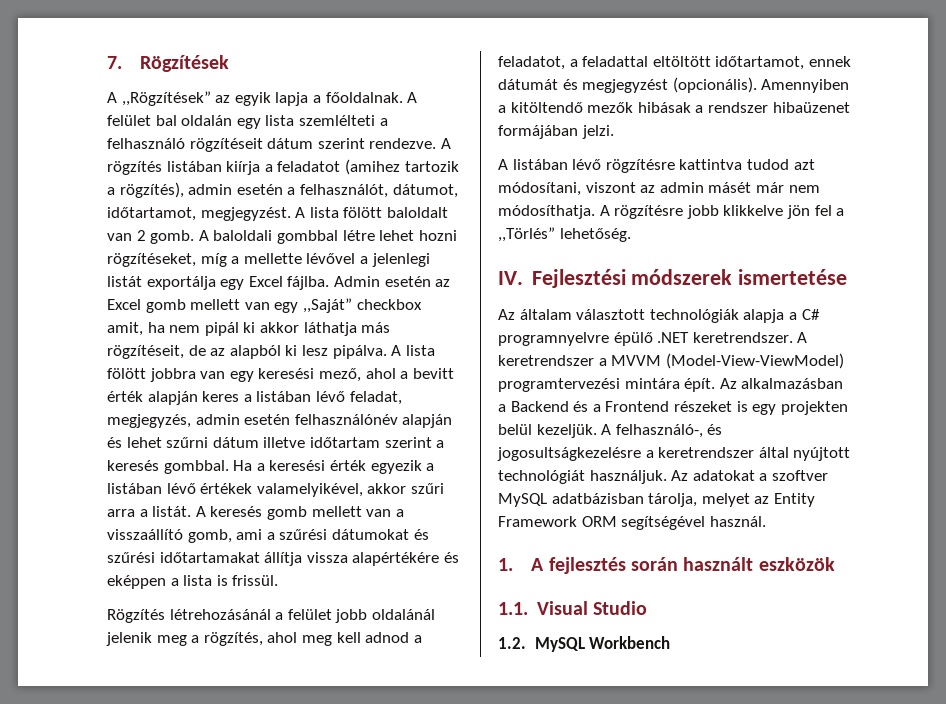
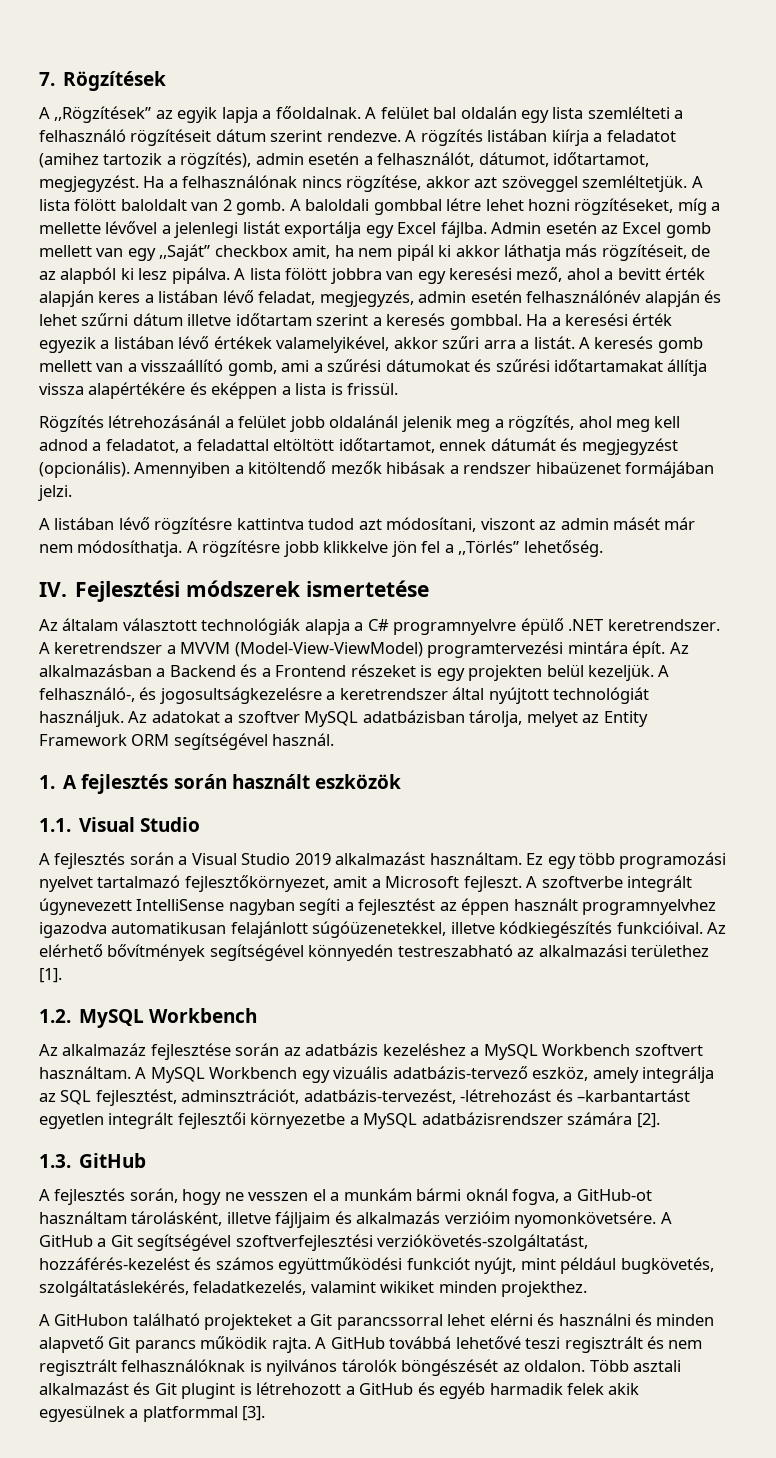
(291, 214) none -> [143,175,688,192] Ha a felhasználónak nincs rögzítése, akkor azt szöveggel szemléltetjük.
[498,636,671,652] 1.2. MySQL Workbench -> [39,852,727,869] [39,875,693,892] [39,898,717,915] [39,921,727,938] [39,944,710,961] [39,968,62,983] [39,1008,258,1028] [39,1043,703,1060] [39,1066,715,1083] [39,1089,691,1106] [39,1112,660,1129] [39,1153,147,1168] [39,1188,652,1205] [39,1211,672,1228] [39,1234,589,1251] [39,1257,714,1274] [39,1280,588,1297] [39,1313,715,1330] [39,1336,703,1353] [39,1359,682,1376] [39,1382,640,1399] [39,1405,266,1422] A fejlesztés során a Visual Studio 2019 alkalmazást használtam. Ez egy több programozási nyelvet tartalmazó fejlesztőkörnyezet, amit a Microsoft fejleszt. A szoftverbe integrált úgynevezett IntelliSense nagyban segíti a fejlesztést az éppen használt programnyelvhez igazodva automatikusan felajánlott súgóüzenetekkel, illetve kódkiegészítés funkcióival. Az elérhető bővítmények segítségével könnyedén testreszabható az alkalmazási területhez [1]. // 1.2. MySQL Workbench // Az alkalmazáz fejlesztése során az adatbázis kezeléshez a MySQL Workbench szoftvert használtam. A MySQL Workbench egy vizuális adatbázis-tervező eszköz, amely integrálja az SQL fejlesztést, adminsztrációt, adatbázis-tervezést, -létrehozást és –karbantartást egyetlen integrált fejlesztői környezetbe a MySQL adatbázisrendszer számára [2]. // 1.3. GitHub // A fejlesztés során, hogy ne vesszen el a munkám bármi oknál fogva, a GitHub-ot használtam tárolásként, illetve fájljaim és alkalmazás verzióim nyomonkövetsére. A GitHub a Git segítségével szoftverfejlesztési verziókövetés-szolgáltatást, hozzáférés-kezelést és számos együttműködési funkciót nyújt, mint például bugkövetés, szolgáltatáslekérés, feladatkezelés, valamint wikiket minden projekthez. // A GitHubon található projekteket a Git parancssorral lehet elérni és használni és minden alapvető Git parancs működik rajta. A GitHub továbbá lehetővé teszi regisztrált és nem regisztrált felhasználóknak is nyilvános tárolók böngészését az oldalon. Több asztali alkalmazást és Git plugint is létrehozott a GitHub és egyéb harmadik felek akik egyesülnek a platformmal [3].

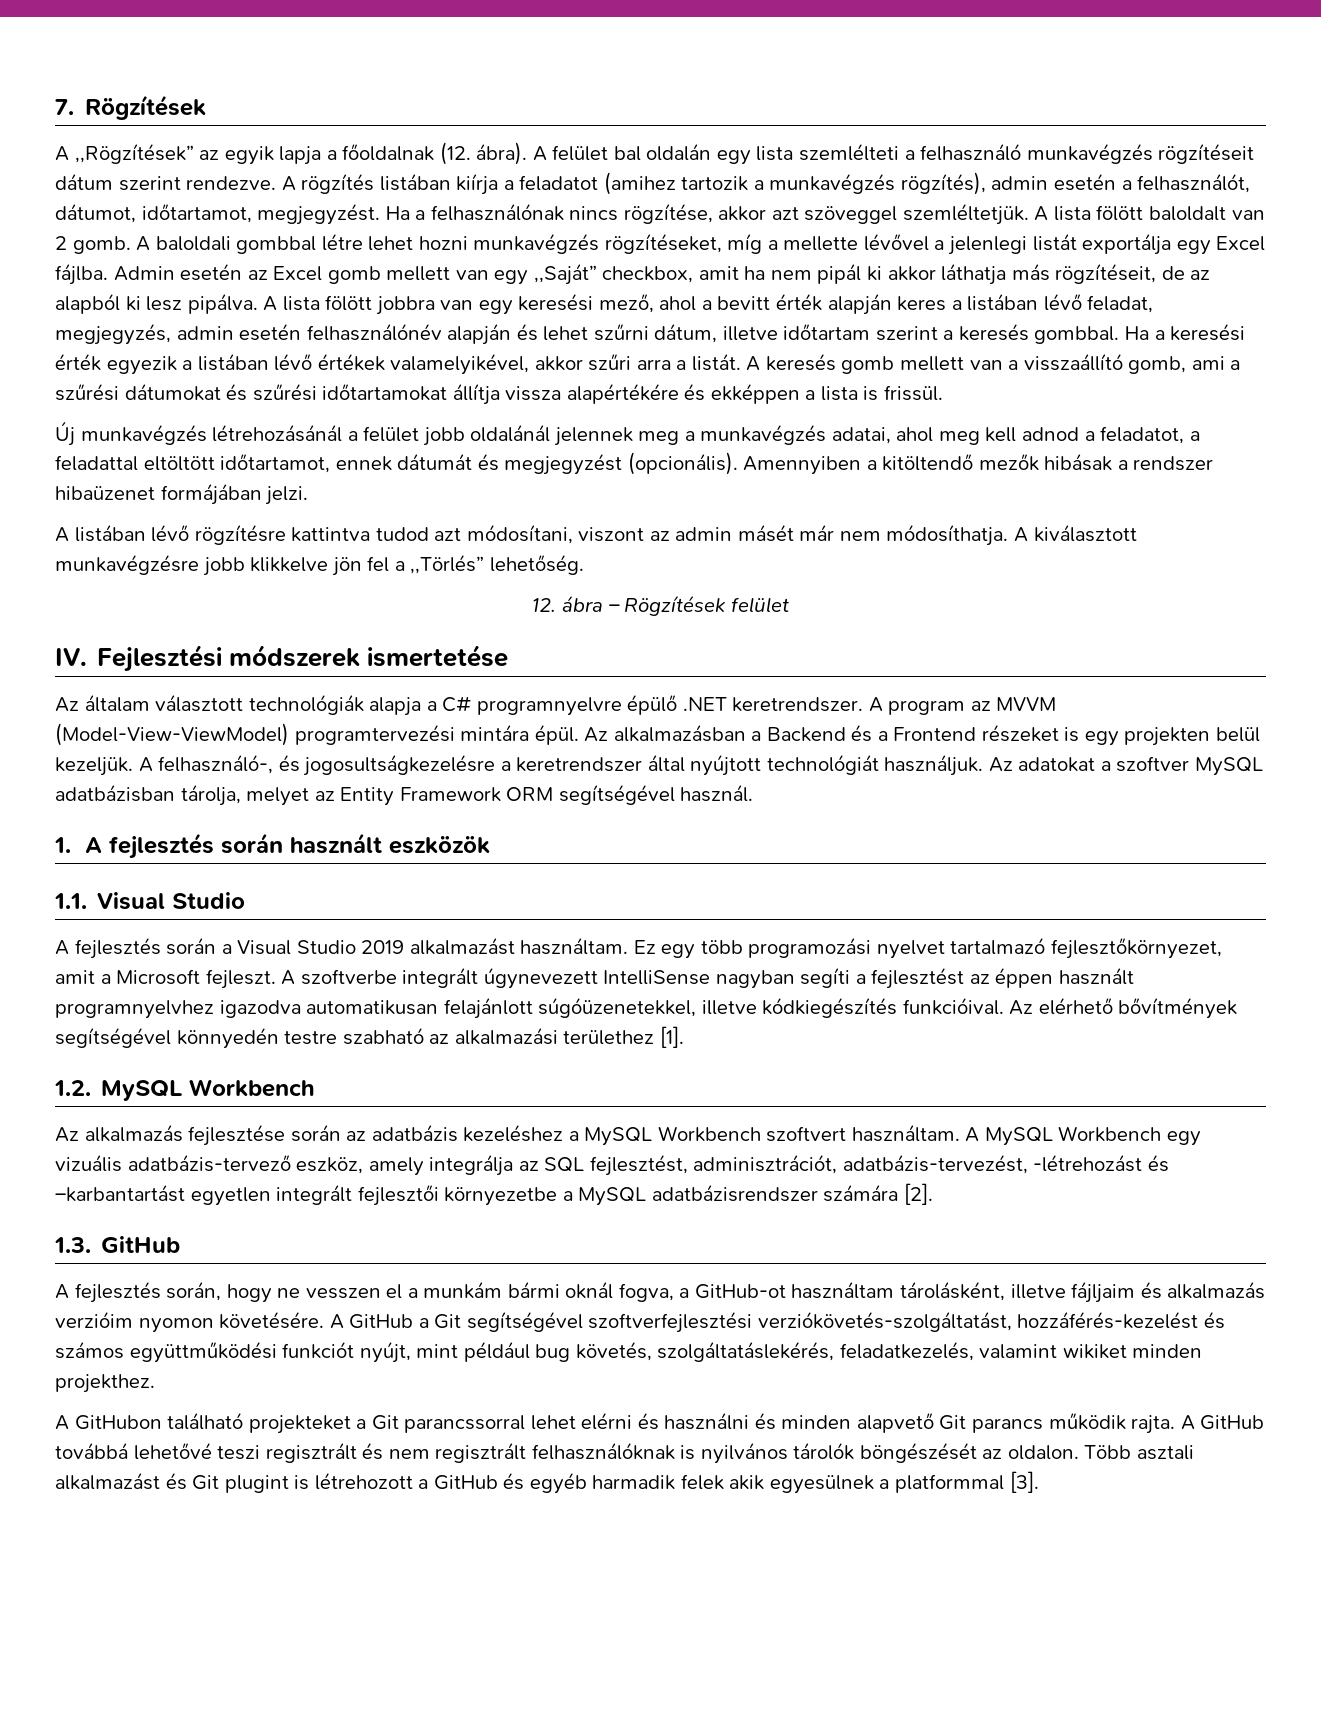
[275,106,361,119] főoldalnak. -> [342,142,528,165] főoldalnak (12. ábra).
(126, 135) none -> [1026,143,1153,164] munkavégzés
(176, 160) none -> [769,173,896,194] munkavégzés
(571, 205) none -> [473,233,600,254] munkavégzés
[214,245,331,259] checkbox amit, -> [602,266,739,283] checkbox, amit
[132,313,183,326] dátum -> [654,323,718,343] dátum,
[554,359,664,372] időtartamakat -> [322,384,448,401] időtartamokat
[211,382,278,399] eképpen -> [710,383,800,404] ekképpen
[39,415,104,432] Rögzítés -> [55,421,207,446] Új munkavégzés
[401,416,452,432] jelenik -> [553,427,633,446] jelennek
[508,415,575,432] rögzítés, -> [700,424,891,445] munkavégzés adatai,
[202,540,281,557] rögzítésre -> [1033,524,1137,542] [55,554,199,575] kiválasztott munkavégzésre
(603, 548) none -> [532,595,789,616] // 12. ábra – Rögzítések felület
[54,642,176,654] keretrendszer a -> [888,700,991,715] program az
[632,641,666,658] épít. -> [534,724,579,745] épül.
[397,944,513,957] testreszabható -> [284,1027,424,1045] testre szabható
[62,1043,147,1056] alkalmazáz -> [84,1124,183,1142] alkalmazás
[181,1089,300,1104] adminsztrációt, -> [693,1154,838,1174] adminisztrációt,
[514,1211,657,1228] nyomonkövetsére. -> [138,1311,325,1333] nyomon követésére.
[620,1257,714,1274] bugkövetés, -> [535,1341,652,1362] bug követés,

